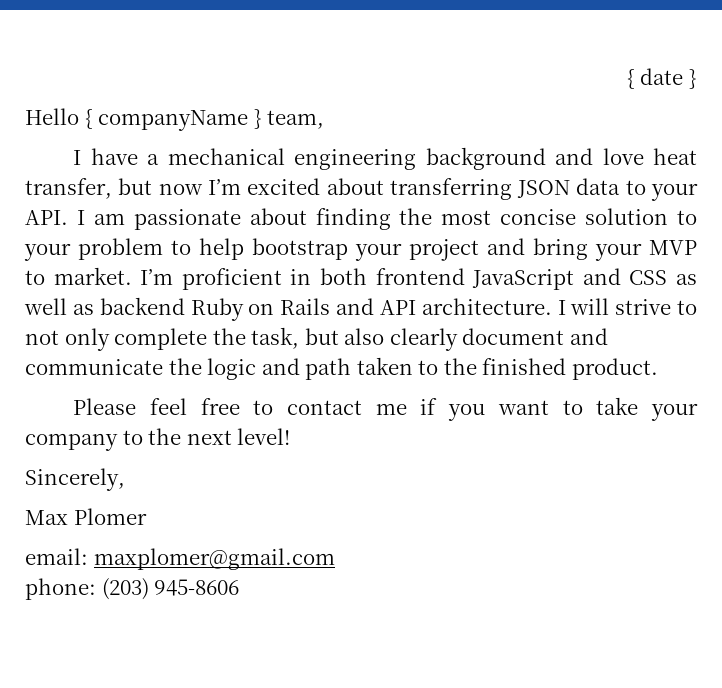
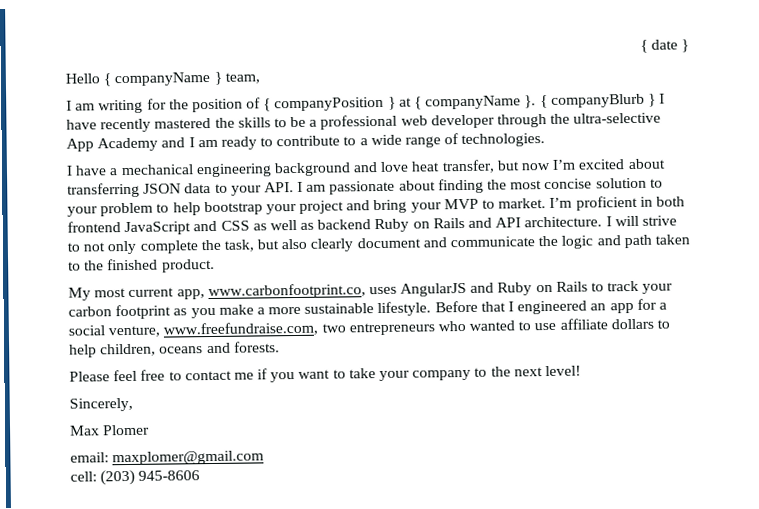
(325, 119) none -> [66,93,666,114] [66,112,662,133] [66,133,546,152] // I am writing for the position of { companyPosition } at { companyName }. { companyBlurb } I have recently mastered the skills to be a professional web developer through the ultra-selective App Academy and I am ready to contribute to a wide range of technologies.
(658, 369) none -> [68,280,674,301] [68,298,667,320] [68,318,671,338] [69,341,280,358] // My most current app, www.carbonfootprint.co, uses AngularJS and Ruby on Rails to track your carbon footprint as you make a more sustainable lifestyle. Before that I engineered an app for a social venture, www.freefundraise.com, two entrepreneurs who wanted to use affiliate dollars to help children, oceans and forests.
[25,578,96,600] phone: -> [70,471,97,482] cell:

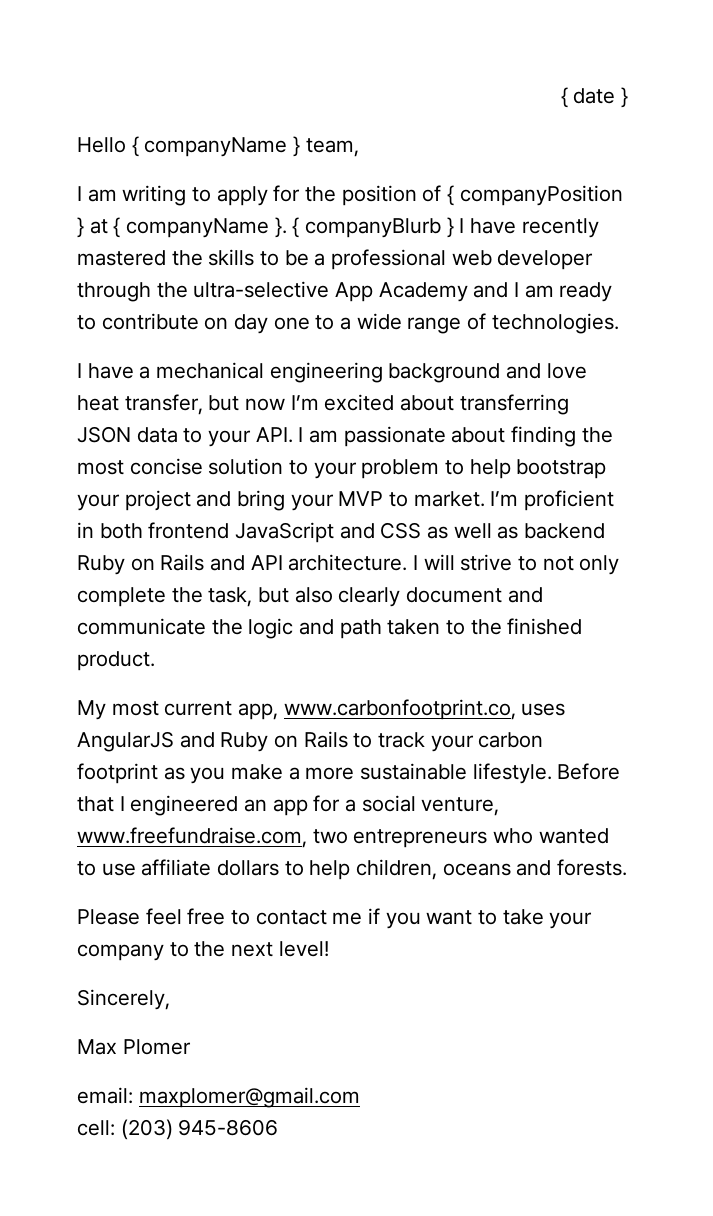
(144, 106) none -> [192,186,268,206] to apply
(341, 141) none -> [204,314,310,334] on day one

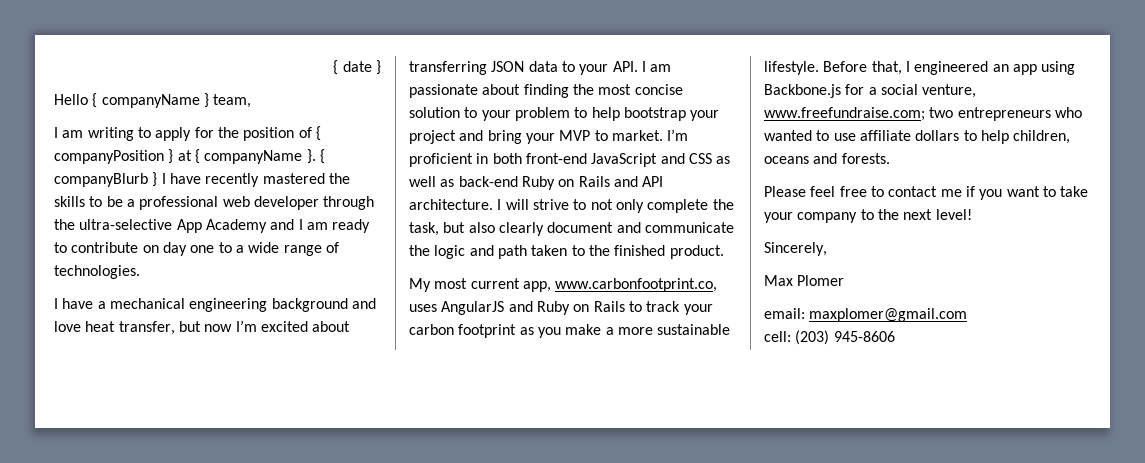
[148,522,230,539] frontend -> [525,153,587,164] front-end
[524,523,606,539] backend -> [458,176,518,187] back-end
[77,796,114,812] that -> [871,61,902,75] that,
(308, 807) none -> [1041,61,1076,75] [764,84,841,98] using Backbone.js
[77,827,307,848] www.freefundraise.com, -> [764,107,925,121] www.freefundraise.com;

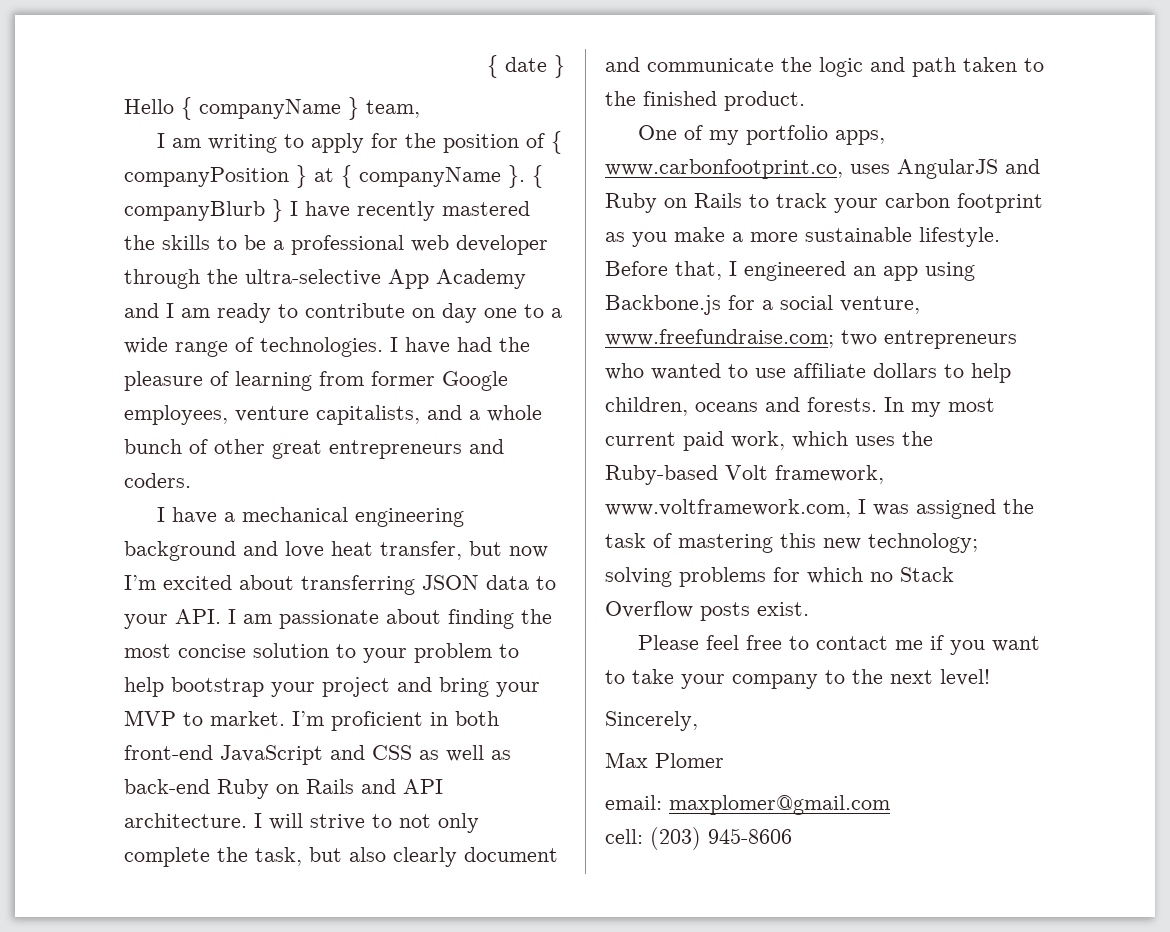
(140, 272) none -> [390,337,530,354] [124,371,508,391] [124,405,542,425] [124,439,504,459] [124,473,191,488] I have had the pleasure of learning from former Google employees, venture capitalists, and a whole bunch of other great entrepreneurs and coders.
[409,278,551,292] My most current app, -> [638,125,886,145] One of my portfolio apps,
(890, 158) none -> [884,397,995,417] [605,431,933,451] [605,465,884,485] [605,499,1034,519] [605,533,978,553] [605,567,954,587] [605,601,809,621] In my most current paid work, which uses the Ruby-based Volt framework, www.voltframework.com, I was assigned the task of mastering this new technology; solving problems for which no Stack Overflow posts exist.

